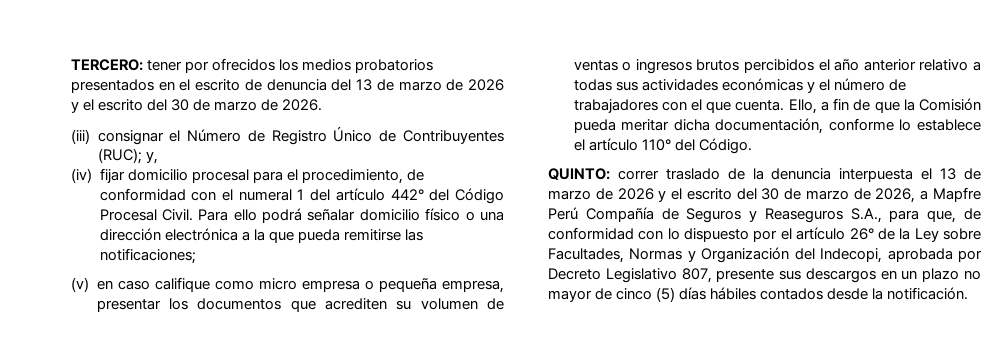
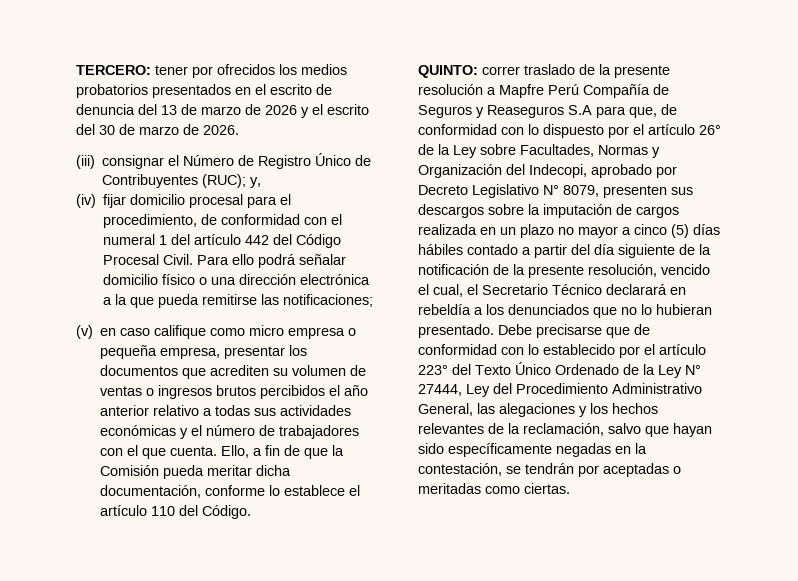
[390,189,424,200] 442° -> [245,235,270,245] 442
[641,139,671,151] 110° -> [151,506,176,516] 110
[771,168,982,182] [548,188,916,203] denuncia interpuesta el 13 de marzo de 2026 y el escrito del 30 de marzo de 2026, -> [614,65,670,78] [418,84,483,95] presente resolución
[850,208,882,223] S.A., -> [568,105,592,115] S.A
[887,248,953,262] aprobada -> [591,164,652,178] aprobado
[681,268,876,283] 807, presente sus descargos -> [543,185,693,198] [418,204,679,218] [418,224,477,235] N° 8079, presenten sus descargos sobre la imputación de cargos realizada
[595,288,613,300] de -> [622,227,631,235] a
[760,287,969,300] contados desde la notificación. -> [467,244,711,258] [418,264,710,278] [418,284,686,297] [418,304,712,318] [418,324,650,338] [418,344,706,358] [418,362,701,378] [418,383,702,397] [418,403,658,417] [418,423,712,437] [418,443,647,457] [418,463,681,477] [418,483,570,494] contado a partir del día siguiente de la notificación de la presente resolución, vencido el cual, el Secretario Técnico declarará en rebeldía a los denunciados que no lo hubieran presentado. Debe precisarse que de conformidad con lo establecido por el artículo 223° del Texto Único Ordenado de la Ley N° 27444, Ley del Procedimiento Administrativo General, las alegaciones y los hechos relevantes de la reclamación, salvo que hayan sido específicamente negadas en la contestación, se tendrán por aceptadas o meritadas como ciertas.

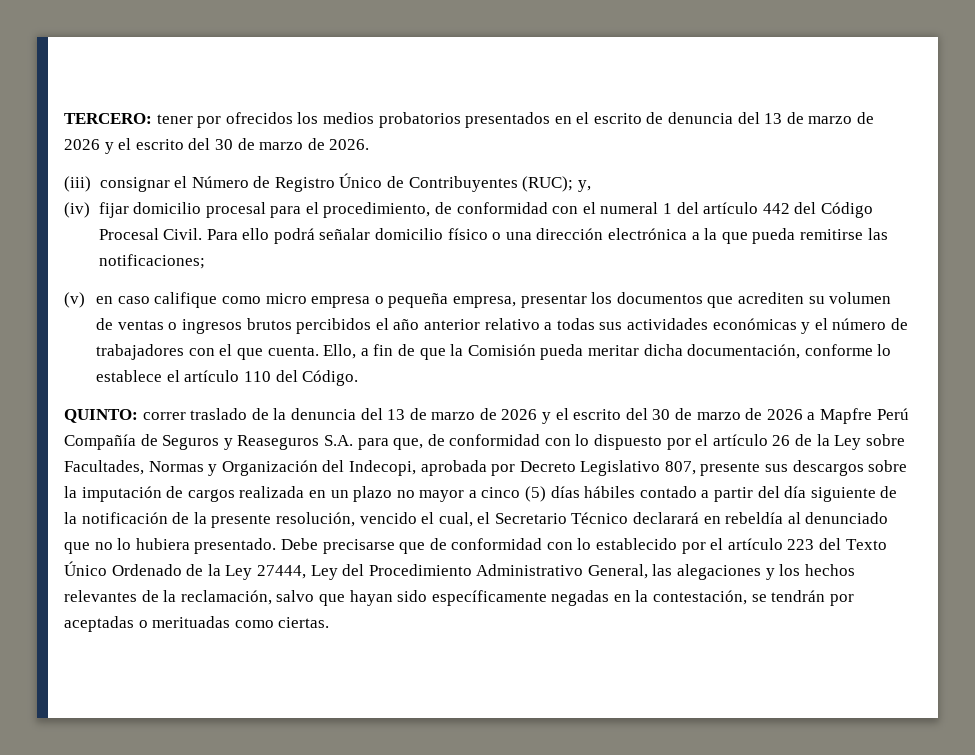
[614,65,670,78] [418,84,483,95] presente resolución -> [290,408,803,424] denuncia del 13 de marzo de 2026 y el escrito del 30 de marzo de 2026
[568,105,592,115] S.A -> [323,435,353,446] S.A.
[699,125,721,135] 26° -> [772,435,791,446] 26
[591,164,652,178] aprobado -> [420,460,487,476] aprobada
[543,185,667,198] N° 8079, presenten -> [664,461,761,476] 807, presente
[474,304,589,315] a los denunciados -> [787,512,889,524] al denunciado
[656,304,712,315] hubieran -> [135,538,190,550] hubiera
[418,365,448,375] 223° -> [787,539,815,550] 223
[685,365,701,375] N° -> (253, 572) none
[418,483,481,494] meritadas -> [152,616,231,628] merituadas

